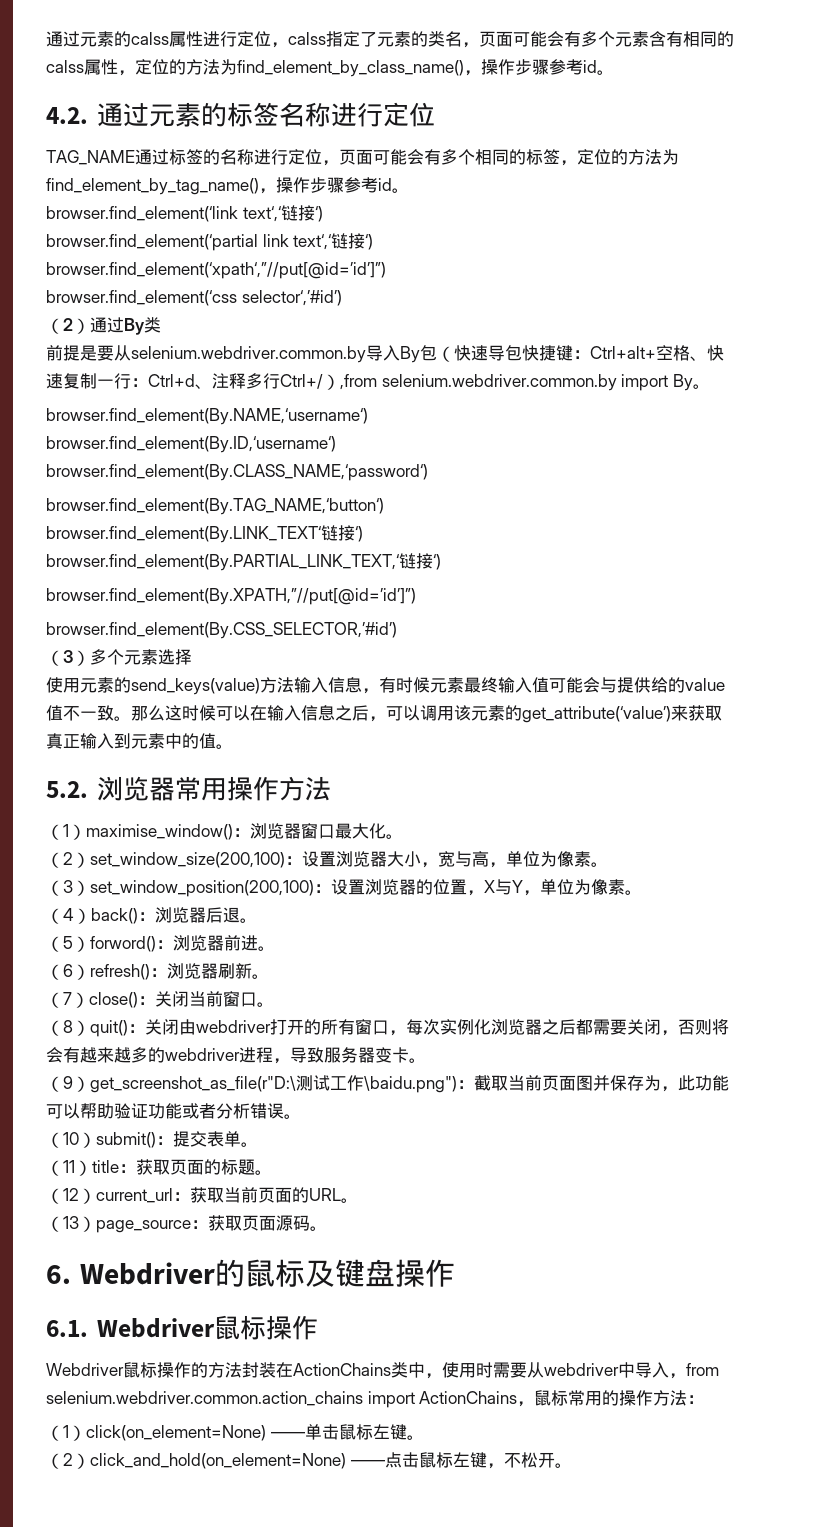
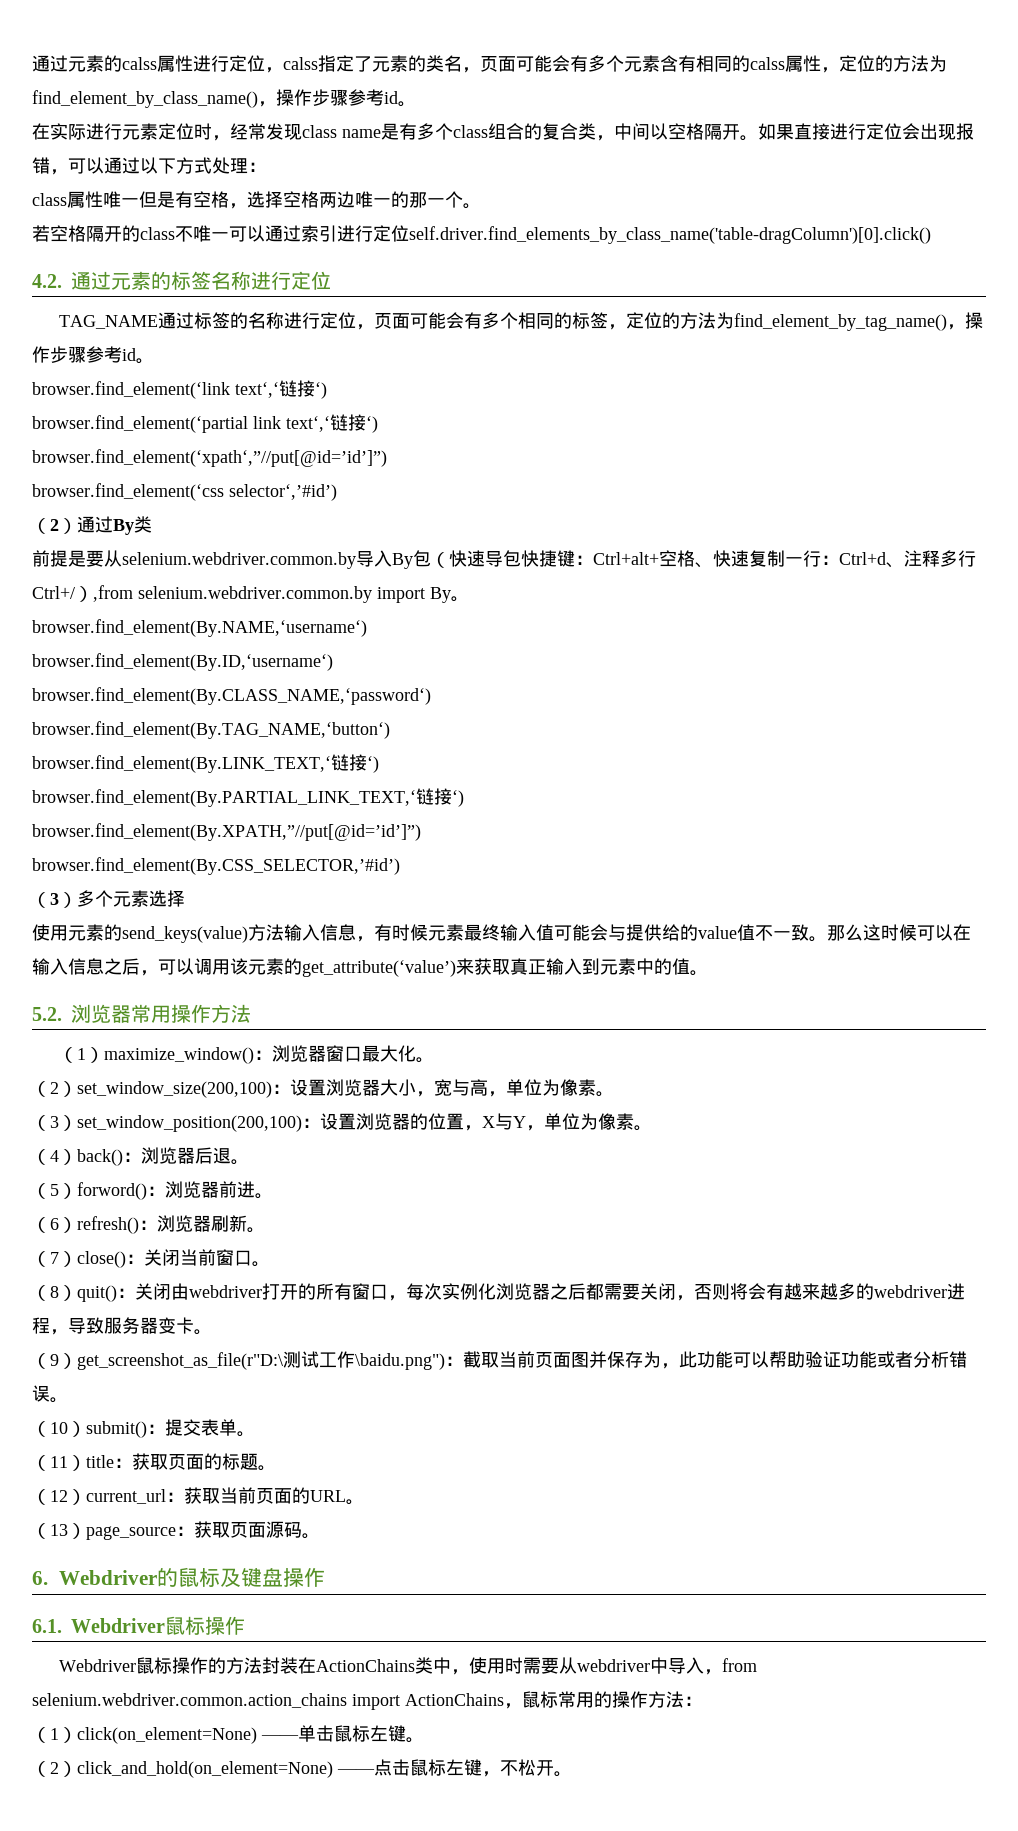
(614, 72) none -> [32,123,974,141] [32,157,266,175] [32,191,481,209] [32,225,931,244] // 在实际进行元素定位时，经常发现class name是有多个class组合的复合类，中间以空格隔开。如果直接进行定位会出现报错，可以通过以下方式处理： // class属性唯一但是有空格，选择空格两边唯一的那一个。 // 若空格隔开的class不唯一可以通过索引进行定位self.driver.find_elements_by_class_name('table-dragColumn')[0].click()
[46,526,321,543] browser.find_element(By.LINK_TEXT‘ -> [32,755,331,773] browser.find_element(By.LINK_TEXT,‘
[86,824,233,840] maximise_window() -> [103,1047,254,1064] maximize_window()

